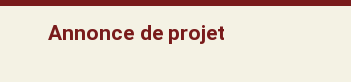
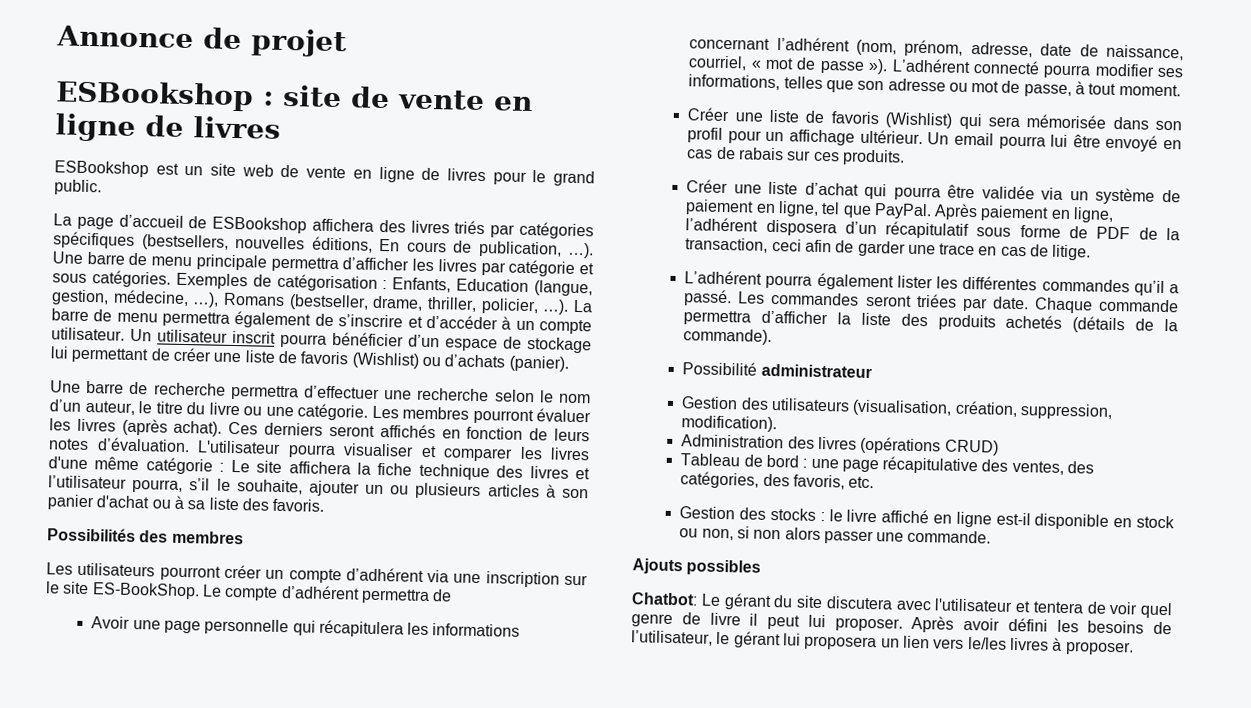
(226, 34) none -> [55,80,533,112] [55,113,281,142] [54,160,595,187] [54,179,102,196] [53,213,595,240] [53,231,594,259] [52,251,595,277] [52,270,593,297] [51,289,593,315] [51,308,593,335] [51,327,592,354] [50,346,569,372] [50,380,591,404] [49,399,591,425] [49,418,590,442] [48,437,590,462] [48,456,591,481] [48,475,589,500] [47,494,325,512] [47,527,244,545] [46,562,588,588] [45,581,453,605] [91,616,521,638] [689,37,1184,61] [688,55,1183,79] [688,74,1181,98] [687,107,1182,131] [687,127,1182,152] [687,146,905,166] [686,179,1181,205] [685,199,1115,223] [685,217,1180,241] [685,237,1092,261] [684,270,1179,296] [684,289,1179,314] [683,310,1178,334] [683,328,773,345] [682,361,872,379] [681,396,1113,420] [681,415,778,433] [681,434,999,456] [680,453,1095,475] [680,471,875,490] [679,506,1176,530] [679,526,992,545] [632,558,762,576] [631,592,1173,619] [631,612,1172,635] [631,630,1134,656] // ESBookshop : site de vente en ligne de livres // ESBookshop est un site web de vente en ligne de livres pour le grand public. // La page d’accueil de ESBookshop affichera des livres triés par catégories spécifiques (bestsellers, nouvelles éditions, En cours de publication, …). Une barre de menu principale permettra d’afficher les livres par catégorie et sous catégories. Exemples de catégorisation : Enfants, Education (langue, gestion, médecine, …), Romans (bestseller, drame, thriller, policier, …). La barre de menu permettra également de s’inscrire et d’accéder à un compte utilisateur. Un utilisateur inscrit pourra bénéficier d’un espace de stockage lui permettant de créer une liste de favoris (Wishlist) ou d’achats (panier). // Une barre de recherche permettra d’effectuer une recherche selon le nom d’un auteur, le titre du livre ou une catégorie. Les membres pourront évaluer les livres (après achat). Ces derniers seront affichés en fonction de leurs notes d’évaluation. L'utilisateur pourra visualiser et comparer les livres d'une même catégorie : Le site affichera la fiche technique des livres et l’utilisateur pourra, s’il le souhaite, ajouter un ou plusieurs articles à son panier d'achat ou à sa liste des favoris. // Possibilités des membres // Les utilisateurs pourront créer un compte d’adhérent via une inscription sur le site ES-BookShop. Le compte d’adhérent permettra de // Avoir une page personnelle qui récapitulera les informations concernant l’adhérent (nom, prénom, adresse, date de naissance, courriel, « mot de passe »). L’adhérent connecté pourra modifier ses informations, telles que son adresse ou mot de passe, à tout moment. // Créer une liste de favoris (Wishlist) qui sera mémorisée dans son profil pour un affichage ultérieur. Un email pourra lui être envoyé en cas de rabais sur ces produits. // Créer une liste d’achat qui pourra être validée via un système de paiement en ligne, tel que PayPal. Après paiement en ligne, l’adhérent disposera d’un récapitulatif sous forme de PDF de la transaction, ceci afin de garder une trace en cas de litige. // L’adhérent pourra également lister les différentes commandes qu’il a passé. Les commandes seront triées par date. Chaque commande permettra d’afficher la liste des produits achetés (détails de la commande). // Possibilité administrateur // Gestion des utilisateurs (visualisation, création, suppression, modification). // Administration des livres (opérations CRUD) // Tableau de bord : une page récapitulative des ventes, des catégories, des favoris, etc. // Gestion des stocks : le livre affiché en ligne est-il disponible en stock ou non, si non alors passer une commande. // Ajouts possibles // Chatbot: Le gérant du site discutera avec l'utilisateur et tentera de voir quel genre de livre il peut lui proposer. Après avoir défini les besoins de l’utilisateur, le gérant lui proposera un lien vers le/les livres à proposer.

